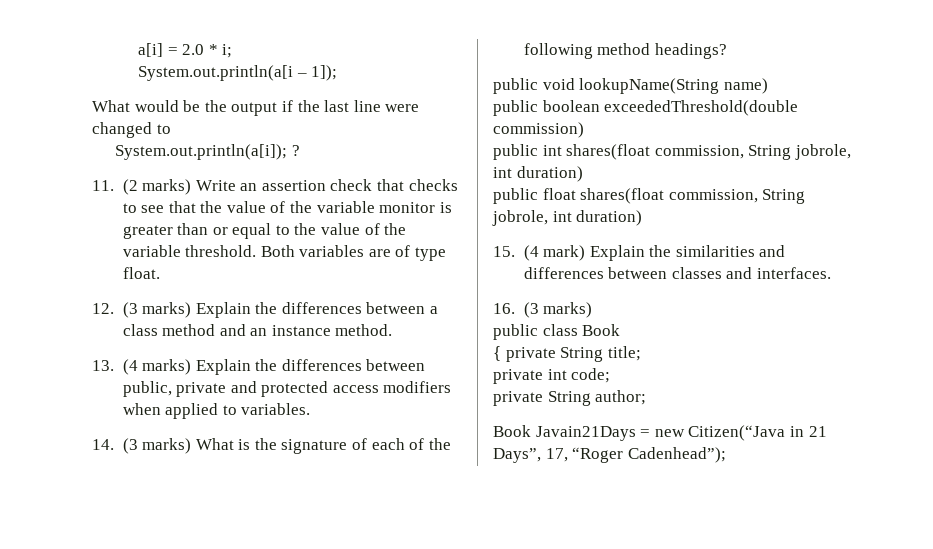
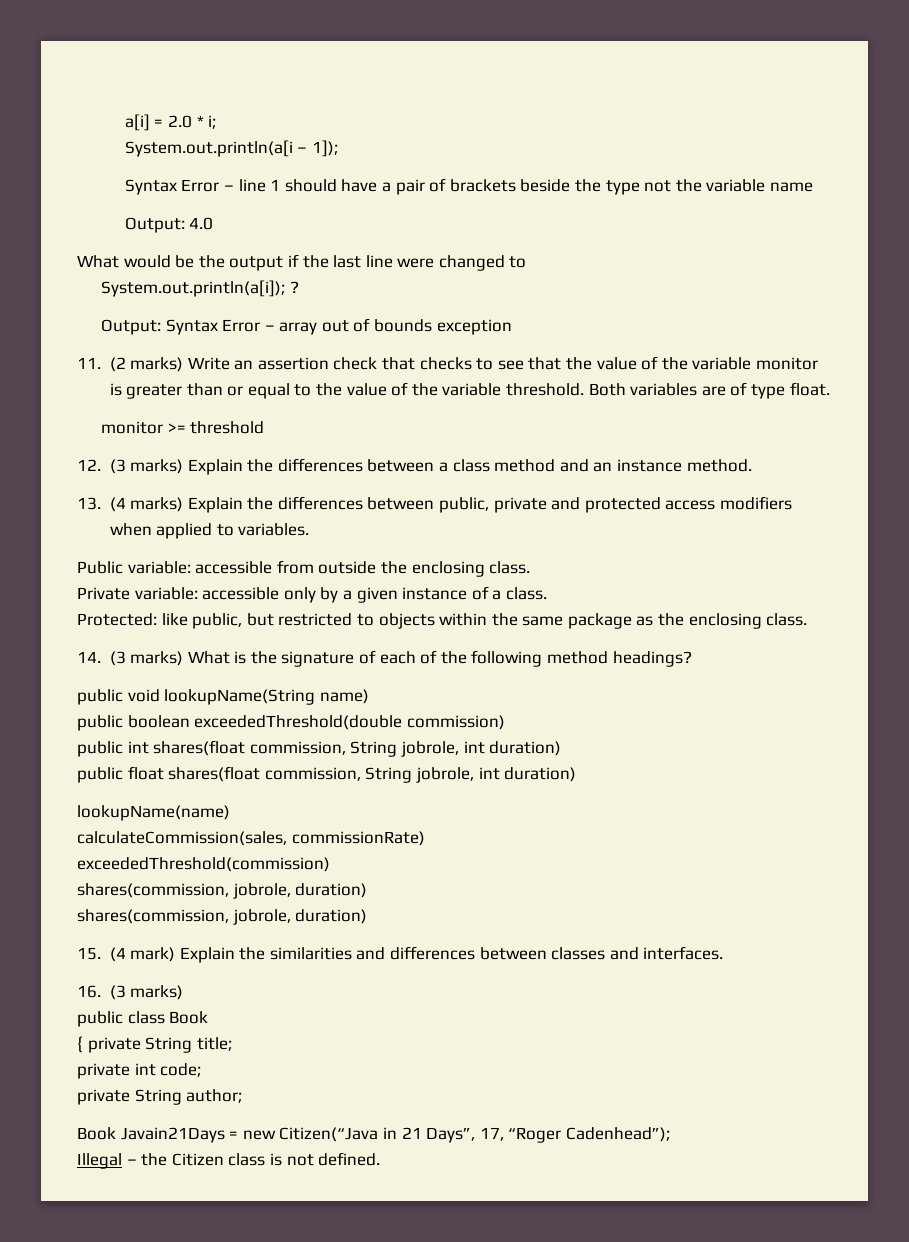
(338, 73) none -> [124,178,813,195] [124,217,214,233] // Syntax Error – line 1 should have a pair of brackets beside the type not the variable name // Output: 4.0
(300, 150) none -> [100,318,512,335] // Output: Syntax Error – array out of bounds exception
(160, 273) none -> [100,421,265,434] // monitor >= threshold
(311, 409) none -> [77,560,531,577] [77,586,547,603] [77,613,808,629] // Public variable: accessible from outside the enclosing class. // Private variable: accessible only by a given instance of a class. // Protected: like public, but restricted to objects within the same package as the enclosing class.
(643, 218) none -> [77,805,230,821] [77,831,425,846] [77,857,330,872] [77,883,368,899] [77,909,368,925] // lookupName(name) // calculateCommission(sales, commissionRate) // exceededThreshold(commission) // shares(commission, jobrole, duration) // shares(commission, jobrole, duration)
(726, 455) none -> [77,1152,381,1169] // Illegal – the Citizen class is not defined.

